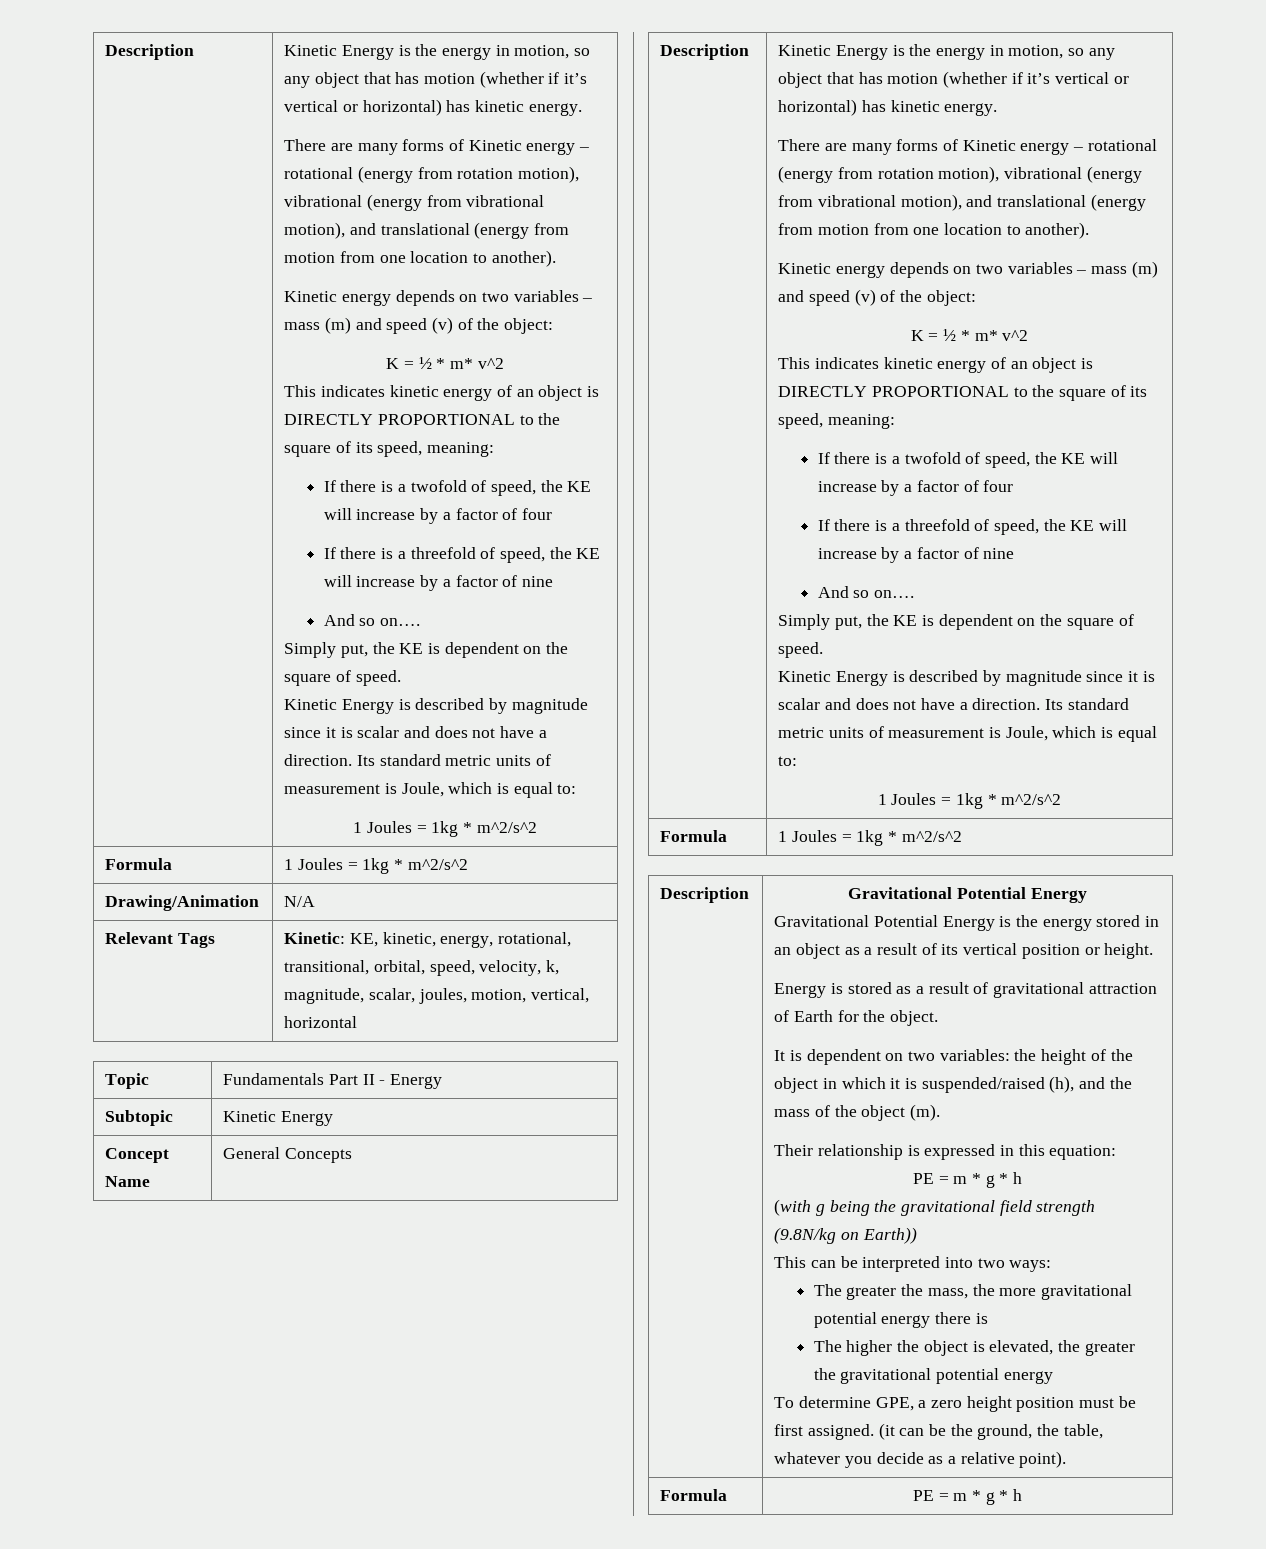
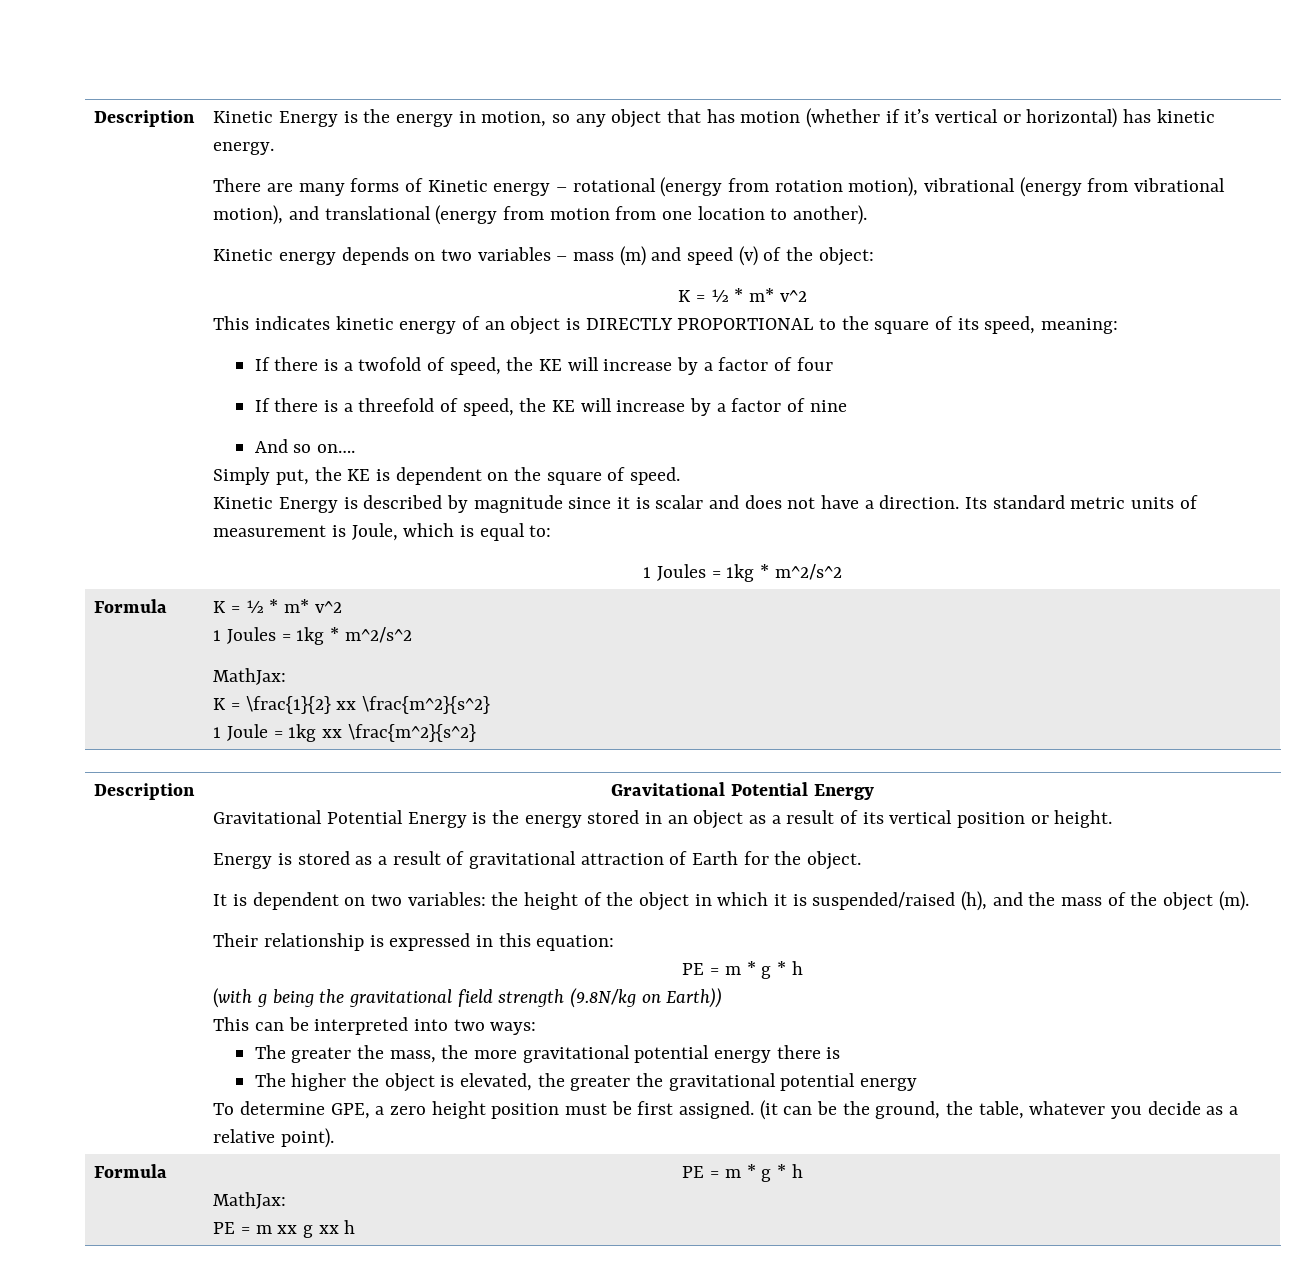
[284,858,468,874] [105,895,260,911] [284,896,316,907] [105,932,215,948] [284,932,572,948] [284,960,560,976] [284,988,590,1004] [284,1016,358,1028] [105,1073,150,1089] [223,1073,443,1089] [105,1110,174,1126] [223,1111,333,1126] [105,1148,170,1163] [105,1176,151,1187] [223,1147,352,1163] [660,44,750,60] [778,44,1115,60] [778,71,1129,88] [778,99,998,116] [778,139,1157,155] [778,166,1142,183] [778,194,1146,211] [778,222,1090,239] [778,261,1158,278] [778,289,976,306] [910,329,1029,341] [778,357,1094,373] [778,385,1148,401] [778,413,895,429] [817,452,1119,468] [817,480,1014,496] [817,519,1128,535] [817,547,1015,563] [817,586,915,598] [778,614,1134,630] [778,642,824,658] [778,670,1155,686] [778,698,1129,710] [778,726,1157,742] [778,756,798,766] [877,793,1062,809] [660,830,728,842] [778,830,962,846] 1 Joules = 1kg * m^2/s^2 // Drawing/Animation | N/A // Relevant Tags | Kinetic: KE, kinetic, energy, rotational, transitional, orbital, speed, velocity, k, magnitude, scalar, joules, motion, vertical, horizontal // Topic | Fundamentals Part II - Energy // Subtopic | Kinetic Energy // Concept Name | General Concepts // Description | Kinetic Energy is the energy in motion, so any object that has motion (whether if it’s vertical or horizontal) has kinetic energy. // There are many forms of Kinetic energy – rotational (energy from rotation motion), vibrational (energy from vibrational motion), and translational (energy from motion from one location to another). // Kinetic energy depends on two variables – mass (m) and speed (v) of the object: // K = ½ * m* v^2 // This indicates kinetic energy of an object is DIRECTLY PROPORTIONAL to the square of its speed, meaning: // If there is a twofold of speed, the KE will increase by a factor of four // If there is a threefold of speed, the KE will increase by a factor of nine // And so on…. // Simply put, the KE is dependent on the square of speed. // Kinetic Energy is described by magnitude since it is scalar and does not have a direction. Its standard metric units of measurement is Joule, which is equal to: // 1 Joules = 1kg * m^2/s^2 // Formula | 1 Joules = 1kg * m^2/s^2 -> [213,599,342,613] [213,627,412,645] [213,668,287,685] [213,696,490,714] [213,724,476,742] K = ½ * m* v^2 // 1 Joules = 1kg * m^2/s^2 // MathJax: // K = \frac{1}{2} xx \frac{m^2}{s^2} // 1 Joule = 1kg xx \frac{m^2}{s^2}
(1023, 1495) none -> [213,1192,287,1209] [213,1220,356,1238] // MathJax: // PE = m xx g xx h

